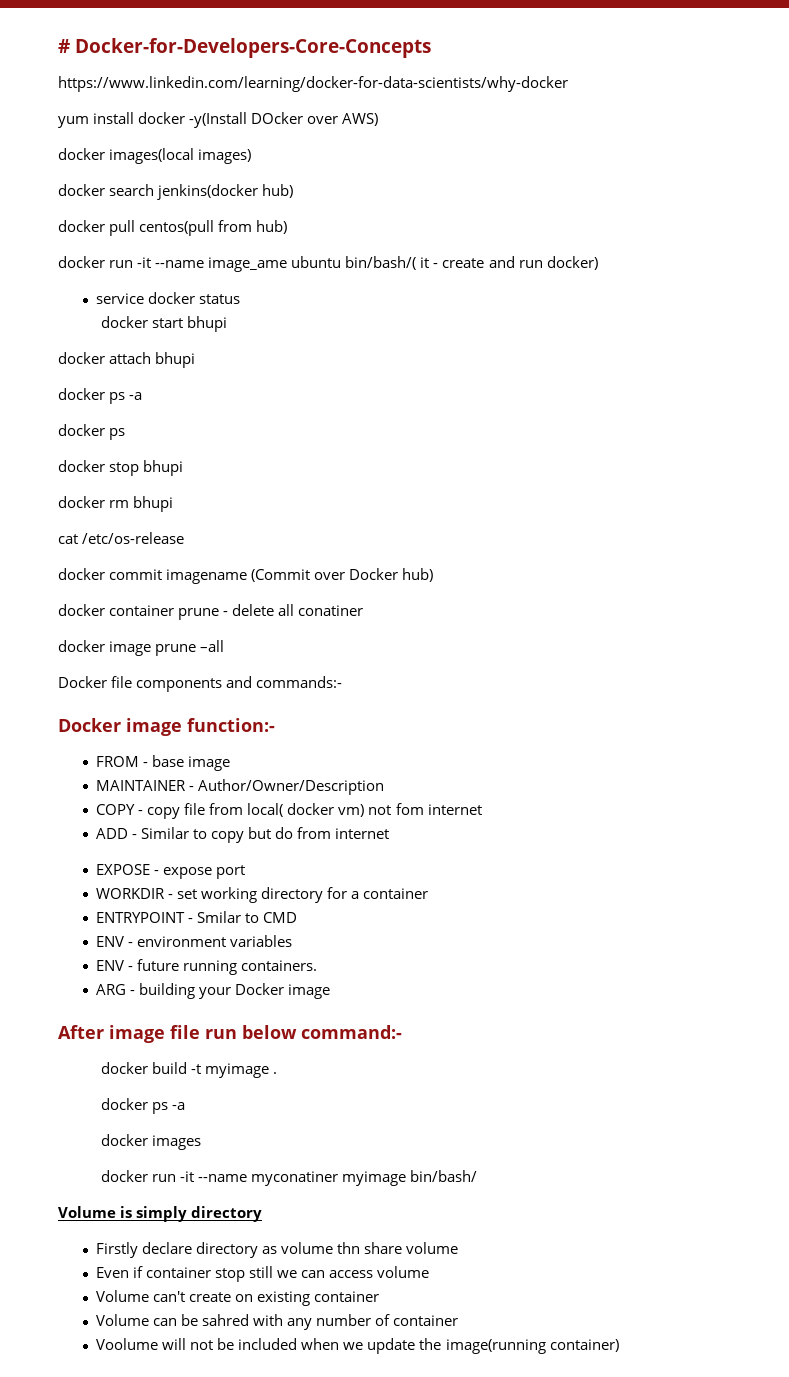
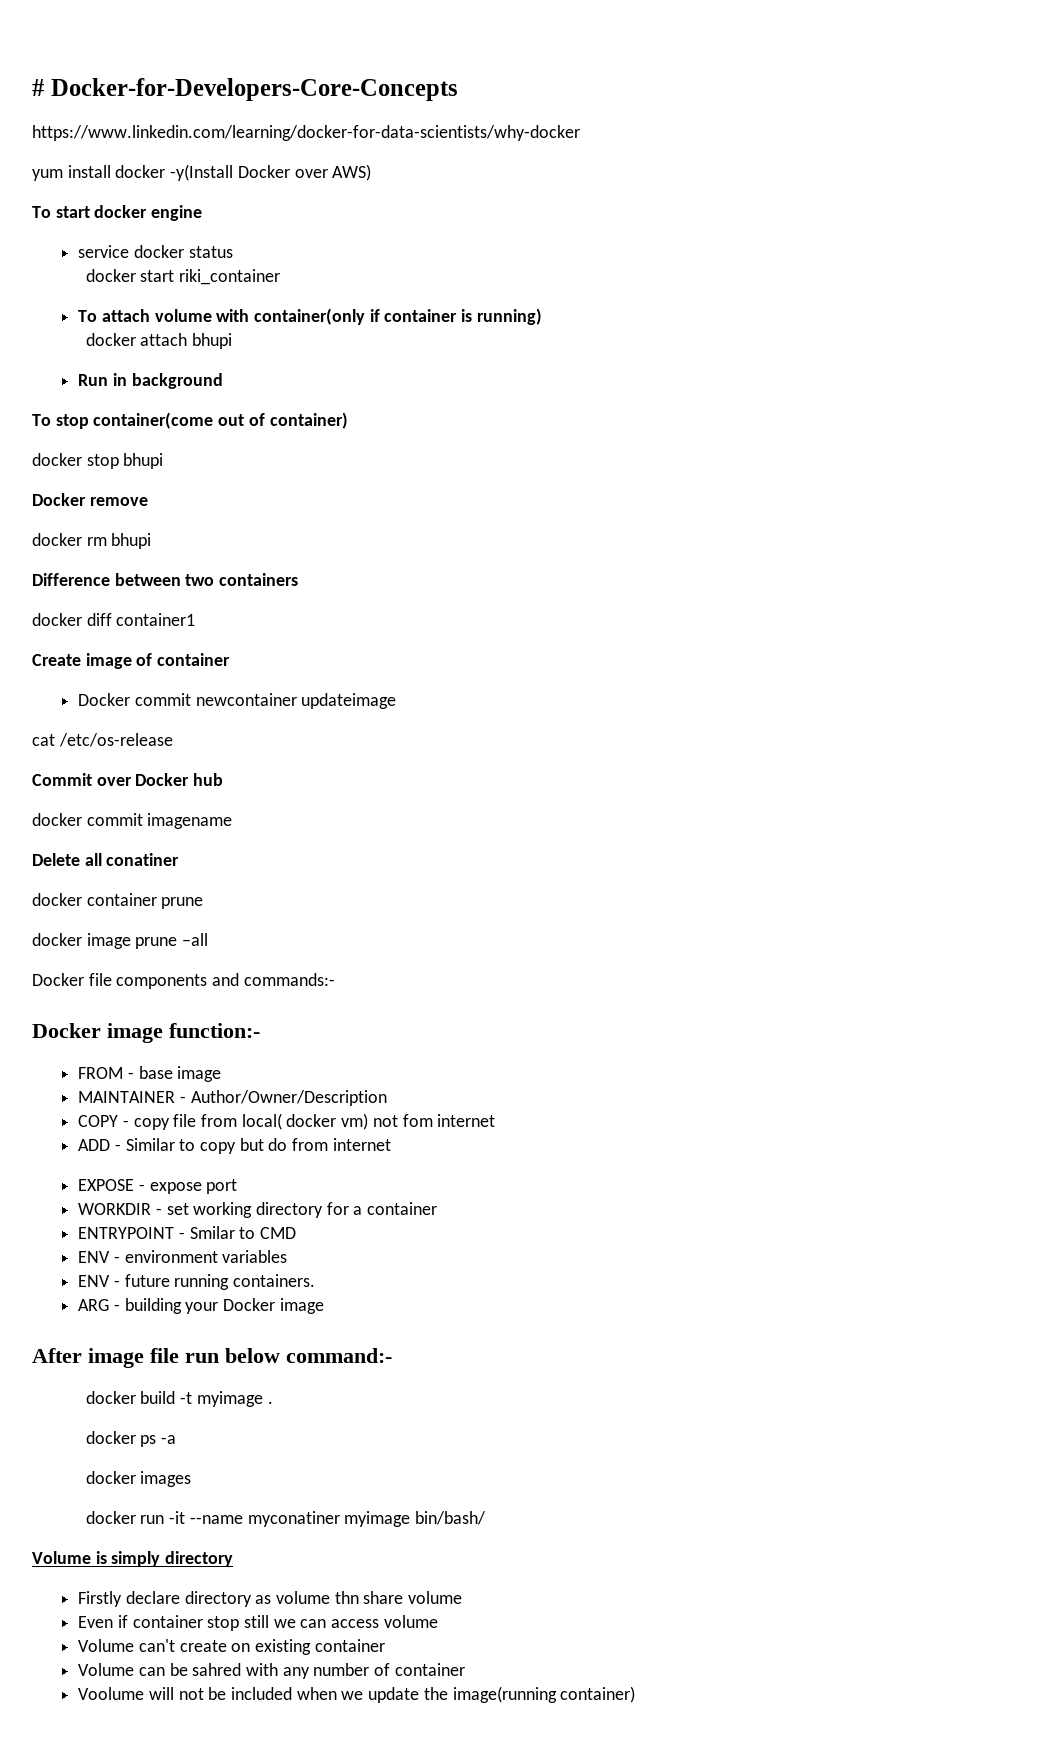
[251,112,304,124] DOcker -> [237,165,290,178] Docker
[58,148,252,164] [58,184,294,200] [58,220,288,236] [58,256,598,272] docker images(local images) // docker search jenkins(docker hub) // docker pull centos(pull from hub) // docker run -it --name image_ame ubuntu bin/bash/( it - create and run docker) -> [32,205,203,221] To start docker engine
[187,316,228,332] [58,352,196,368] [58,388,143,404] [58,424,126,440] bhupi // docker attach bhupi // docker ps -a // docker ps -> [179,269,281,285] [78,308,542,325] [85,333,233,349] [78,373,223,389] [32,412,348,429] riki_container // To attach volume with container(only if container is running) // docker attach bhupi // Run in background // To stop container(come out of container)
(184, 468) none -> [32,493,148,506] // Docker remove
[58,532,185,544] cat /etc/os-release -> [32,573,299,586] [32,613,196,626] [32,653,231,669] [78,693,397,709] [32,733,173,747] [32,773,224,786] Difference between two containers // docker diff container1 // Create image of container // Docker commit newcontainer updateimage // cat /etc/os-release // Commit over Docker hub
[251,568,434,582] (Commit over Docker hub) -> [32,853,180,866] // Delete all conatiner
[223,604,364,616] - delete all conatiner -> (204, 903) none

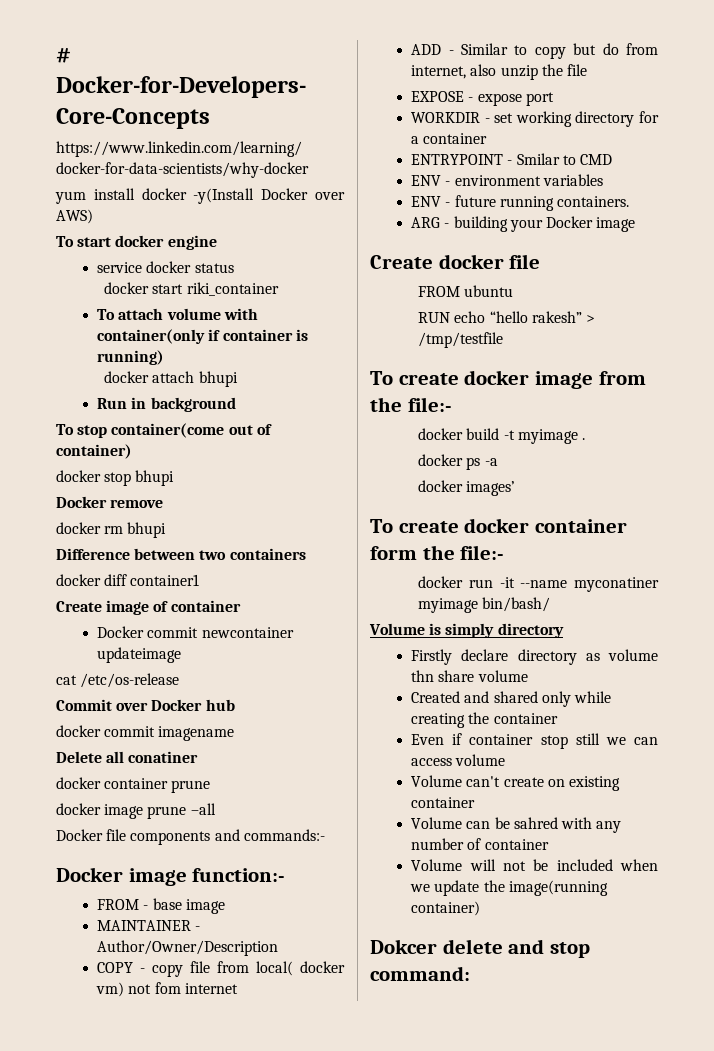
[332,1138,391,1151] internet -> [411,64,587,80] internet, also unzip the file
[32,1348,392,1368] After image file run below command:- -> [370,254,541,269] [418,285,514,297] [418,311,595,323] [418,332,504,348] [370,370,646,389] [370,397,452,412] Create docker file // FROM ubuntu // RUN echo “hello rakesh” > /tmp/testfile // To create docker image from the file:-
[140,1471,192,1487] images -> [466,481,516,496] [370,518,628,533] [370,545,505,560] images’ // To create docker container form the file:-
(463, 1597) none -> [411,691,611,707] [411,712,558,728] // Created and shared only while creating the container
[78,1687,145,1700] Voolume -> [411,859,463,871] Volume
(636, 1694) none -> [370,939,591,958] [370,966,470,981] // Dokcer delete and stop command:

